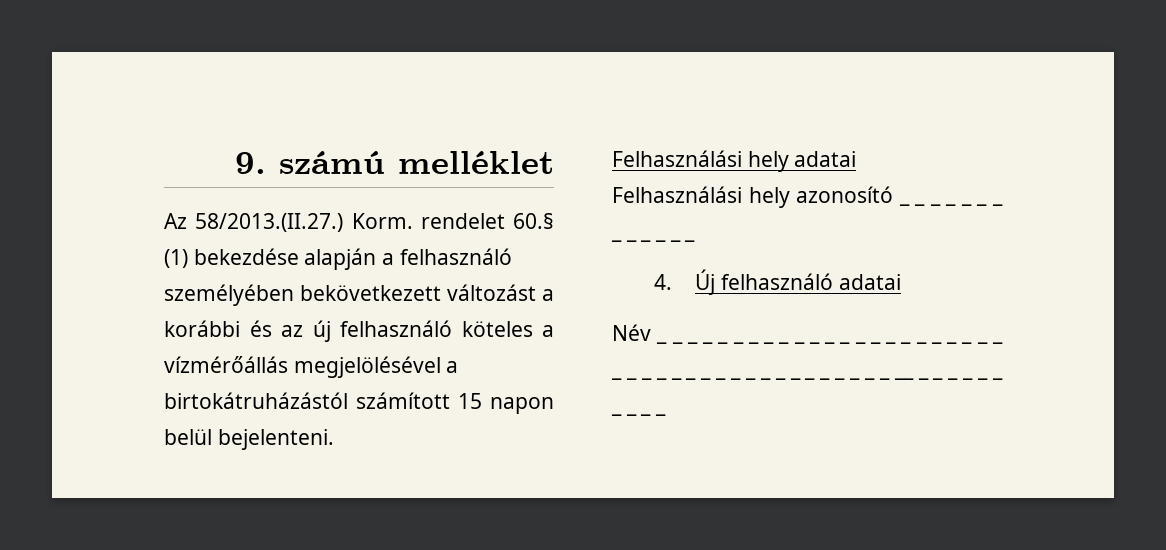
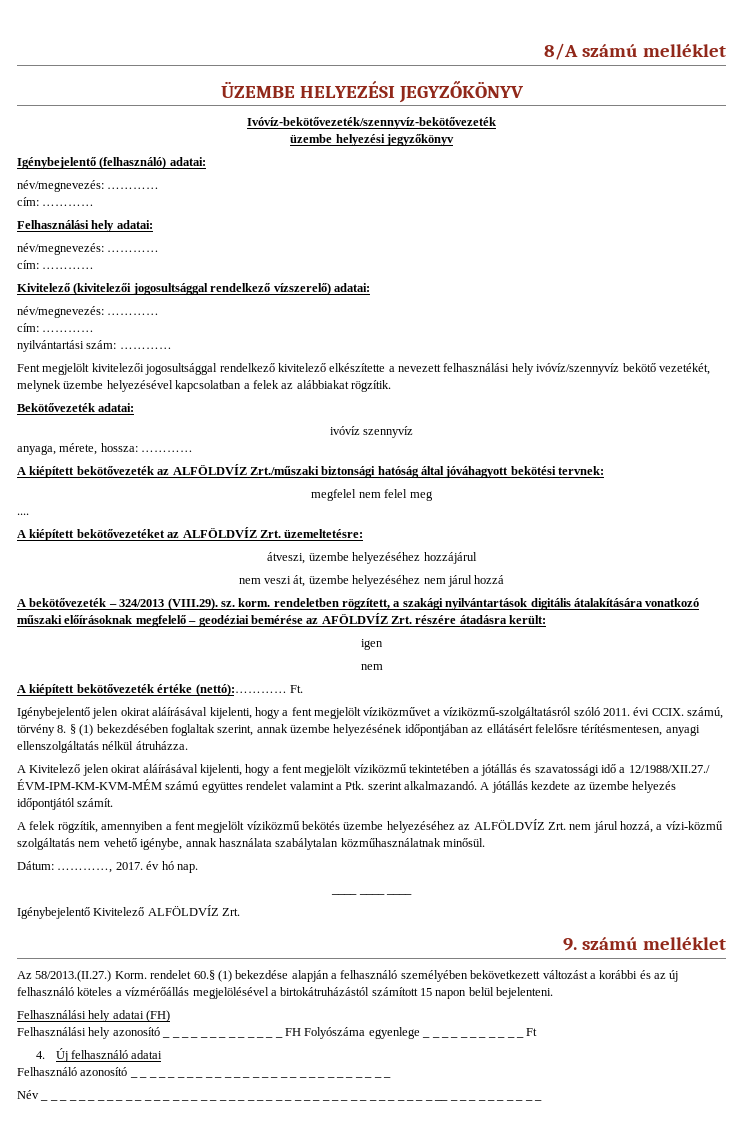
(235, 163) none -> [544,43,726,60] [220,81,524,103] [247,116,496,129] [290,133,454,146] [17,156,206,169] [17,180,160,192] [17,197,95,206] [17,220,153,232] [17,243,160,255] [17,260,95,269] [17,282,370,295] [17,306,160,318] [17,323,95,332] [17,340,172,352] [17,363,710,375] [17,380,391,392] [17,402,135,412] [329,426,414,438] [17,443,194,455] [17,464,605,478] [311,489,433,501] [17,513,29,515] [17,527,364,541] [267,552,477,564] [238,575,505,587] [17,597,700,610] [17,613,547,627] [361,639,383,650] [360,664,383,670] [17,683,303,696] [17,707,723,719] [17,724,700,736] [17,741,188,753] [17,764,710,776] [17,779,677,793] [17,798,114,810] [17,819,723,833] [17,838,485,850] [17,861,198,873] [331,893,412,895] [17,905,241,919] 8/A számú melléklet // ÜZEMBE HELYEZÉSI JEGYZŐKÖNYV // Ivóvíz-bekötővezeték/szennyvíz-bekötővezeték // üzembe helyezési jegyzőkönyv // Igénybejelentő (felhasználó) adatai: // név/megnevezés: ………… // cím: ………… // Felhasználási hely adatai: // név/megnevezés: ………… // cím: ………… // Kivitelező (kivitelezői jogosultsággal rendelkező vízszerelő) adatai: // név/megnevezés: ………… // cím: ………… // nyilvántartási szám: ………… // Fent megjelölt kivitelezői jogosultsággal rendelkező kivitelező elkészítette a nevezett felhasználási hely ivóvíz/szennyvíz bekötő vezetékét, melynek üzembe helyezésével kapcsolatban a felek az alábbiakat rögzítik. // Bekötővezeték adatai: // ivóvíz szennyvíz // anyaga, mérete, hossza: ………… // A kiépített bekötővezeték az ALFÖLDVÍZ Zrt./műszaki biztonsági hatóság által jóváhagyott bekötési tervnek: // megfelel nem felel meg // .... // A kiépített bekötővezetéket az ALFÖLDVÍZ Zrt. üzemeltetésre: // átveszi, üzembe helyezéséhez hozzájárul // nem veszi át, üzembe helyezéséhez nem járul hozzá // A bekötővezeték – 324/2013 (VIII.29). sz. korm. rendeletben rögzített, a szakági nyilvántartások digitális átalakítására vonatkozó műszaki előírásoknak megfelelő – geodéziai bemérése az AFÖLDVÍZ Zrt. részére átadásra került: // igen // nem // A kiépített bekötővezeték értéke (nettó):………… Ft. // Igénybejelentő jelen okirat aláírásával kijelenti, hogy a fent megjelölt víziközművet a víziközmű-szolgáltatásról szóló 2011. évi CCIX. számú, törvény 8. § (1) bekezdésében foglaltak szerint, annak üzembe helyezésének időpontjában az ellátásért felelősre térítésmentesen, anyagi ellenszolgáltatás nélkül átruházza. // A Kivitelező jelen okirat aláírásával kijelenti, hogy a fent megjelölt víziközmű tekintetében a jótállás és szavatossági idő a 12/1988/XII.27./ ÉVM-IPM-KM-KVM-MÉM számú együttes rendelet valamint a Ptk. szerint alkalmazandó. A jótállás kezdete az üzembe helyezés időpontjától számít. // A felek rögzítik, amennyiben a fent megjelölt víziközmű bekötés üzembe helyezéséhez az ALFÖLDVÍZ Zrt. nem járul hozzá, a vízi-közmű szolgáltatás nem vehető igénybe, annak használata szabálytalan közműhasználatnak minősül. // Dátum: …………, 2017. év hó nap. // ____ ____ ____ // Igénybejelentő Kivitelező ALFÖLDVÍZ Zrt. //
(857, 159) none -> [146,1010,171,1022] (FH)
[653,269,901,295] // 4. Új felhasználó adatai -> [285,1027,524,1039] [526,1028,538,1036] [36,1048,163,1062] [17,1067,128,1076] [129,1076,391,1078] FH Folyószáma egyenlege _ _ _ _ _ _ _ _ _ _ _ Ft // 4. Új felhasználó adatai // Felhasználó azonosító _ _ _ _ _ _ _ _ _ _ _ _ _ _ _ _ _ _ _ _ _ _ _ _ _ _ _ _

